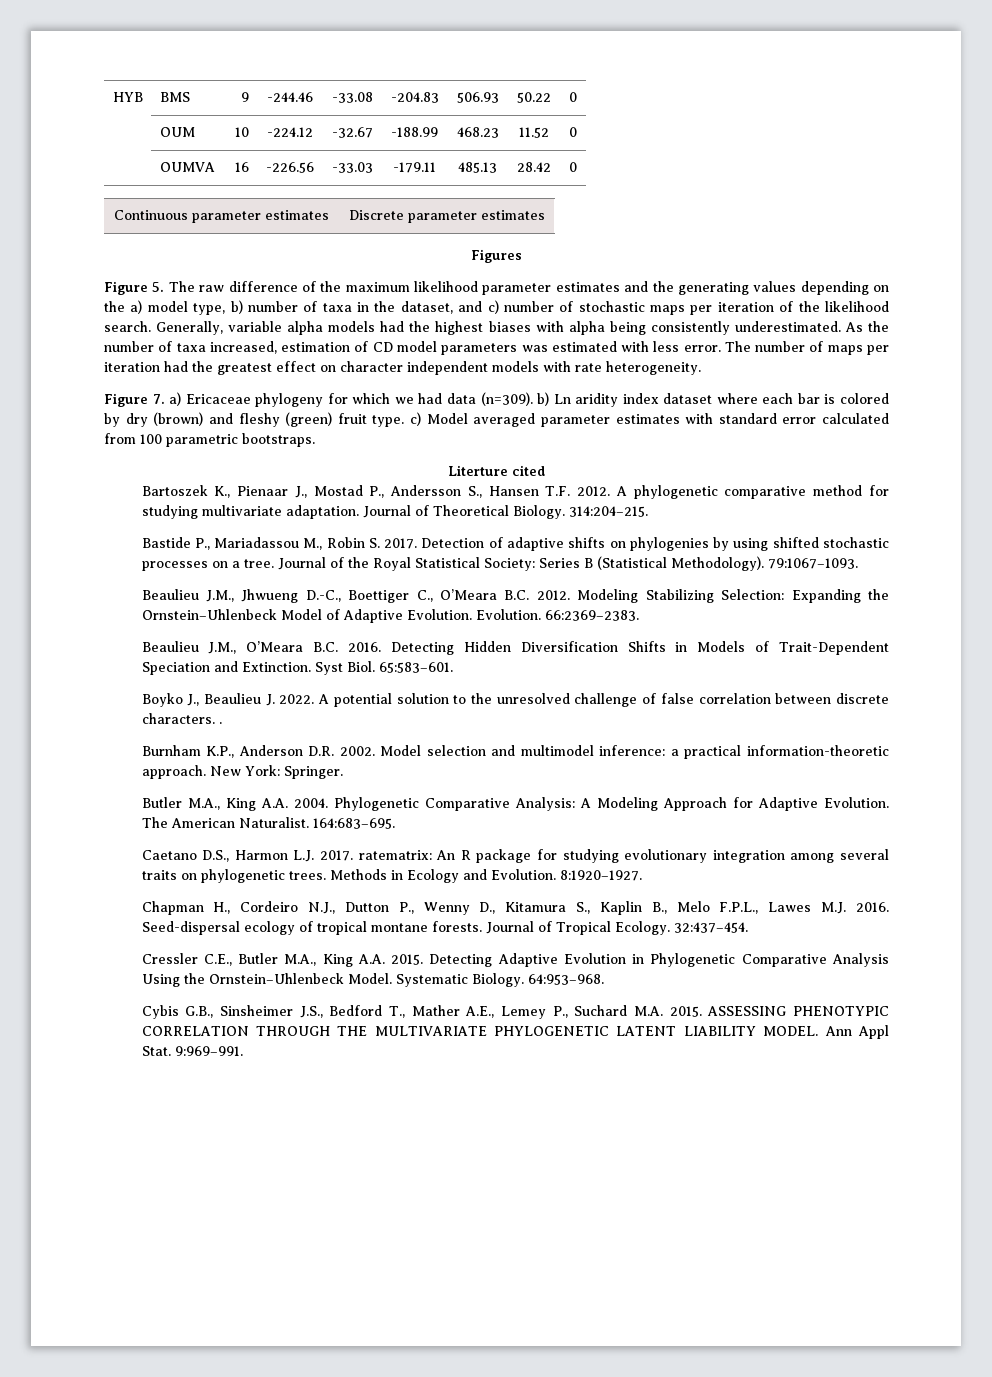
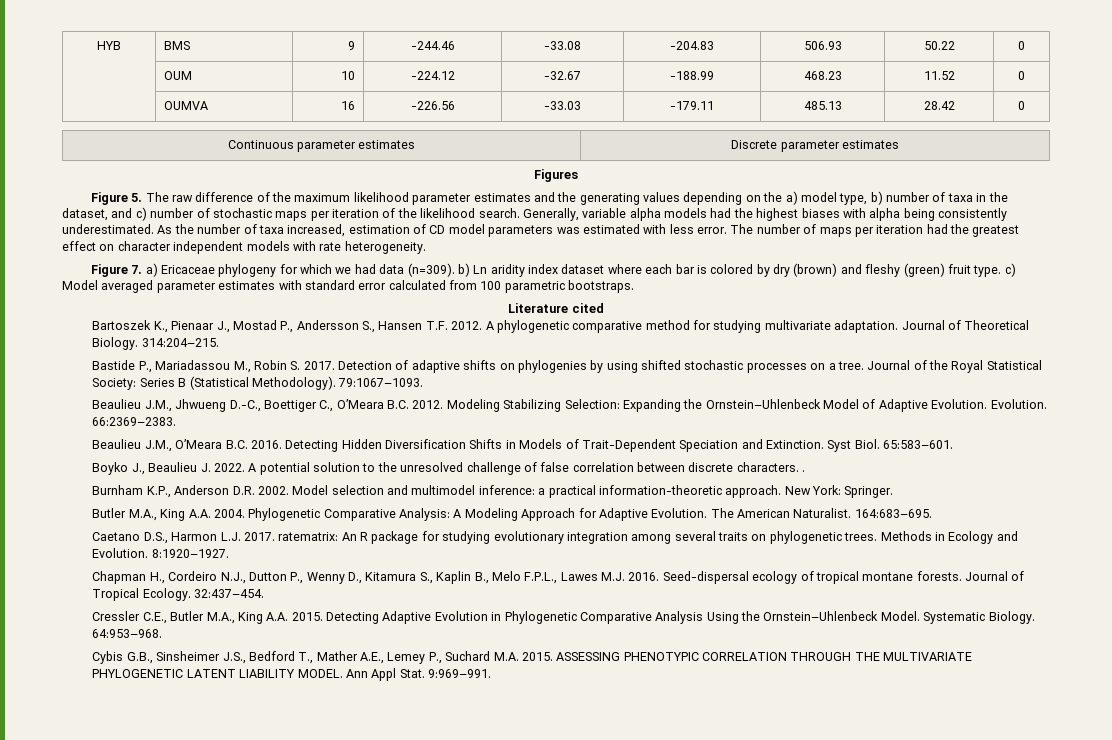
[448,465,508,476] Literture -> [508,303,569,313] Literature

